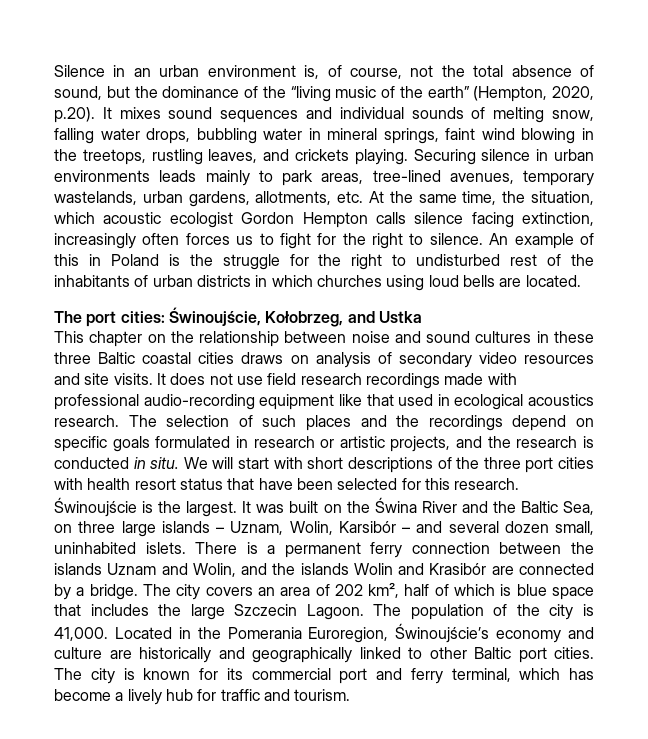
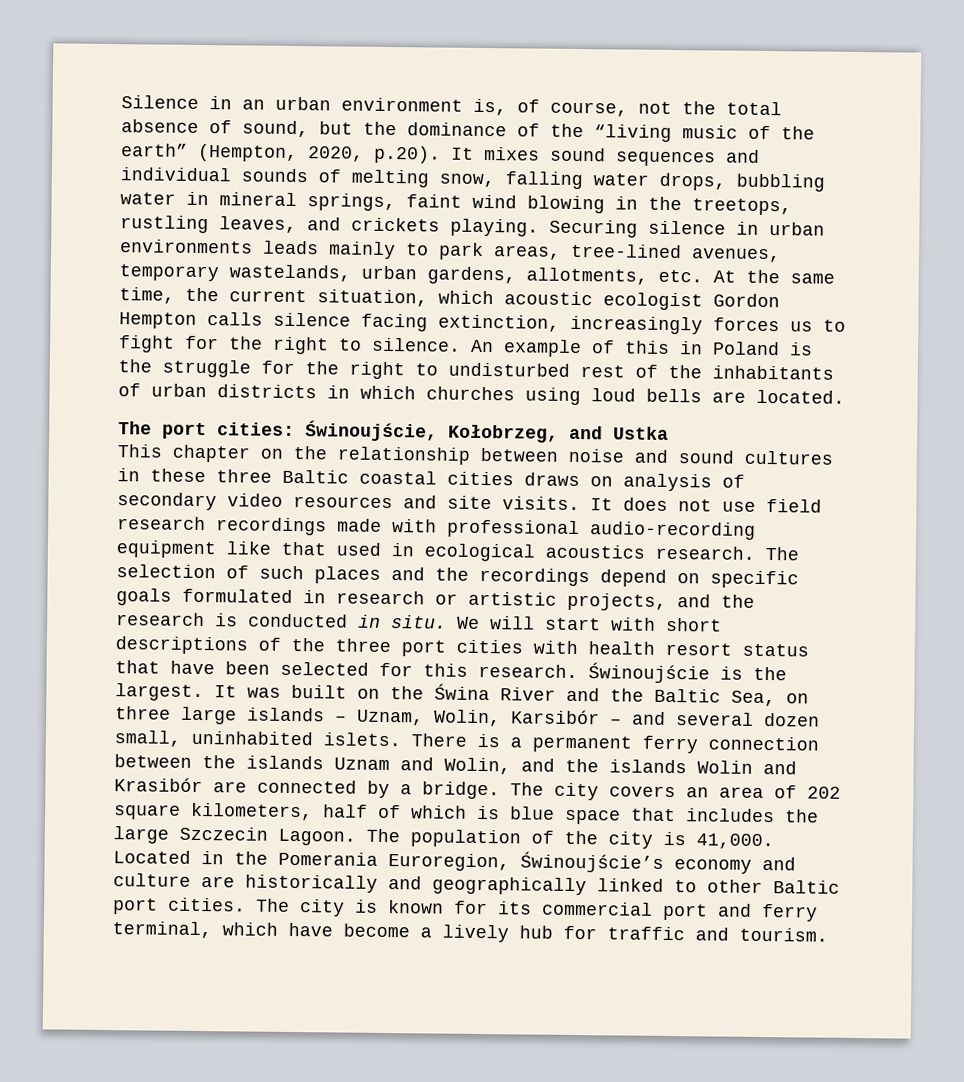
(526, 197) none -> [229,289,307,303] current
[142,233,180,245] often -> (703, 325) none
[368,582,400,598] km², -> [114,802,313,821] square kilometers,
[569,668,594,680] has -> [288,922,333,937] have

